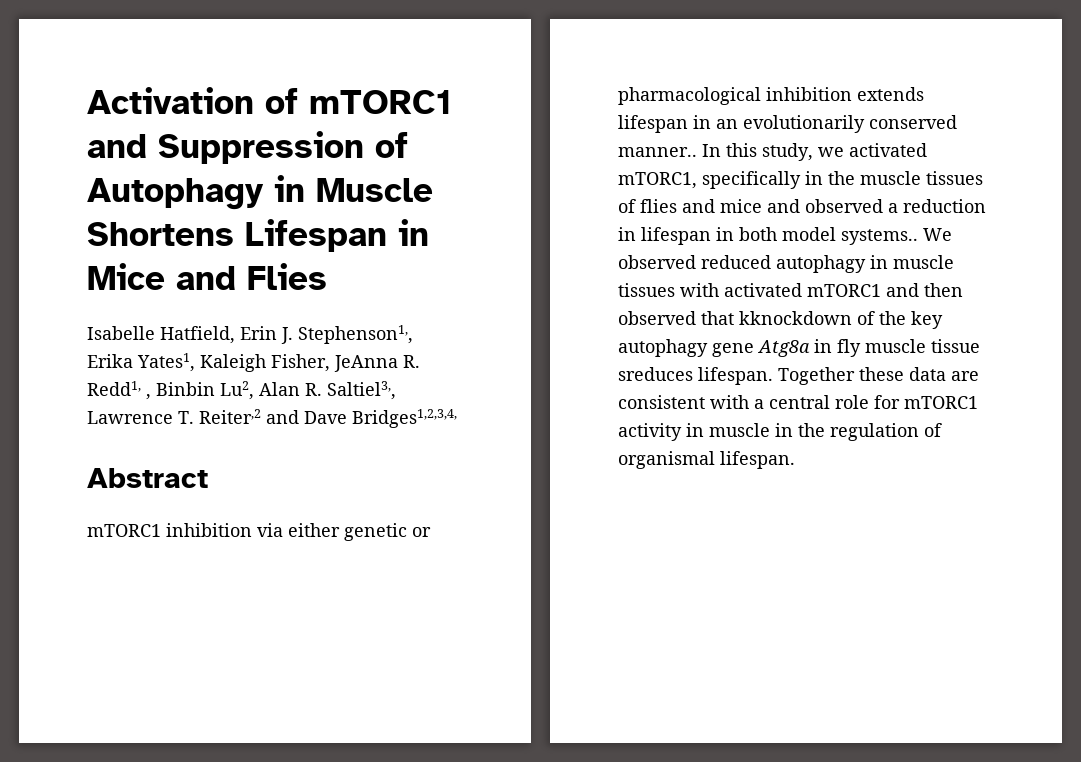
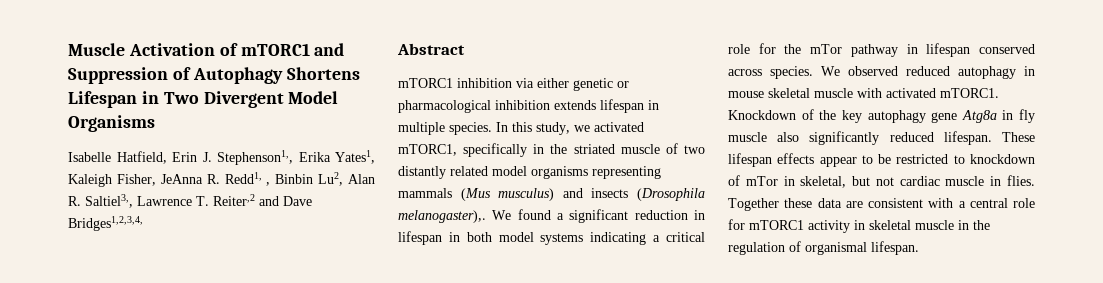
(87, 100) none -> [68,43,125,56] Muscle
[274,175,433,202] in Muscle -> (283, 75) none
[87,263,327,290] Mice and Flies -> [163,91,339,108] [68,115,155,132] Two Divergent Model Organisms
[716,115,957,133] [618,147,697,157] an evolutionarily conserved manner.. -> [398,122,492,135] multiple species.
[860,171,983,185] [618,199,898,213] muscle tissues of flies and mice and observed a -> [573,143,705,154] [398,166,661,179] [398,188,705,201] [398,209,629,223] striated muscle of two distantly related model organisms representing mammals (Mus musculus) and insects (Drosophila melanogaster),. We found a significant
[841,229,918,245] systems.. -> [540,232,705,245] [728,43,1035,57] [728,66,813,79] systems indicating a critical role for the mTor pathway in lifespan conserved across species.
[893,255,954,269] [618,283,963,297] [618,311,852,325] muscle tissues with activated mTORC1 and then observed that kknockdown -> [728,88,999,98] [728,110,796,120] mouse skeletal muscle with activated mTORC1. Knockdown
[931,339,980,353] [618,367,773,385] tissue sreduces lifespan. -> [777,131,1035,145] [728,153,1035,167] [728,175,1035,188] also significantly reduced lifespan. These lifespan effects appear to be restricted to knockdown of mTor in skeletal, but not cardiac muscle in flies.
(704, 430) none -> [869,220,911,230] skeletal

